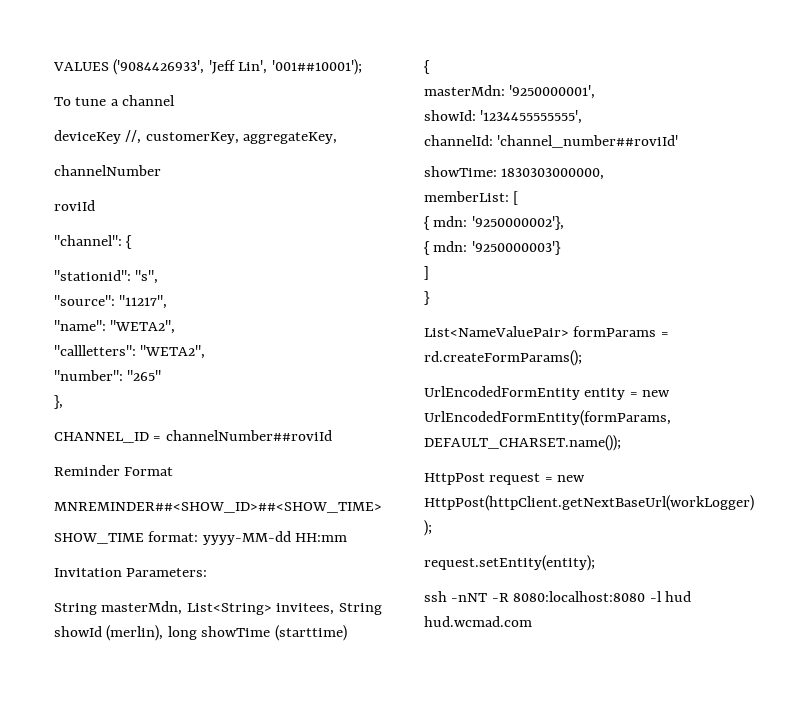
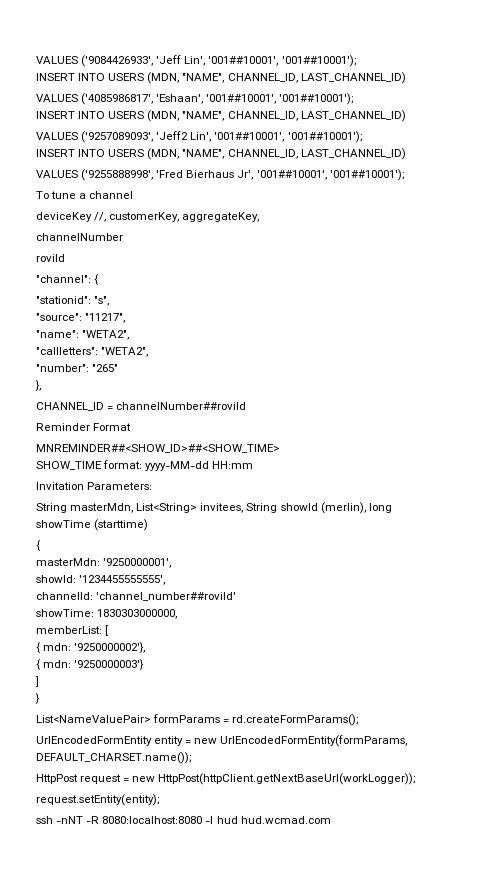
(268, 67) none -> [208,55,356,67] [36,72,406,84] [36,93,354,105] [36,110,406,122] [36,131,362,143] [36,148,406,160] [36,169,327,181] '001##10001', '001##10001'); // INSERT INTO USERS (MDN, "NAME", CHANNEL_ID, LAST_CHANNEL_ID) // VALUES ('4085986817', 'Eshaan', '001##10001', '001##10001'); // INSERT INTO USERS (MDN, "NAME", CHANNEL_ID, LAST_CHANNEL_ID) // VALUES ('9257089093', 'Jeff2 Lin', '001##10001', '001##10001'); // INSERT INTO USERS (MDN, "NAME", CHANNEL_ID, LAST_CHANNEL_ID) // VALUES ('9255888998', 'Fred Bierhaus Jr', '001##10001',

